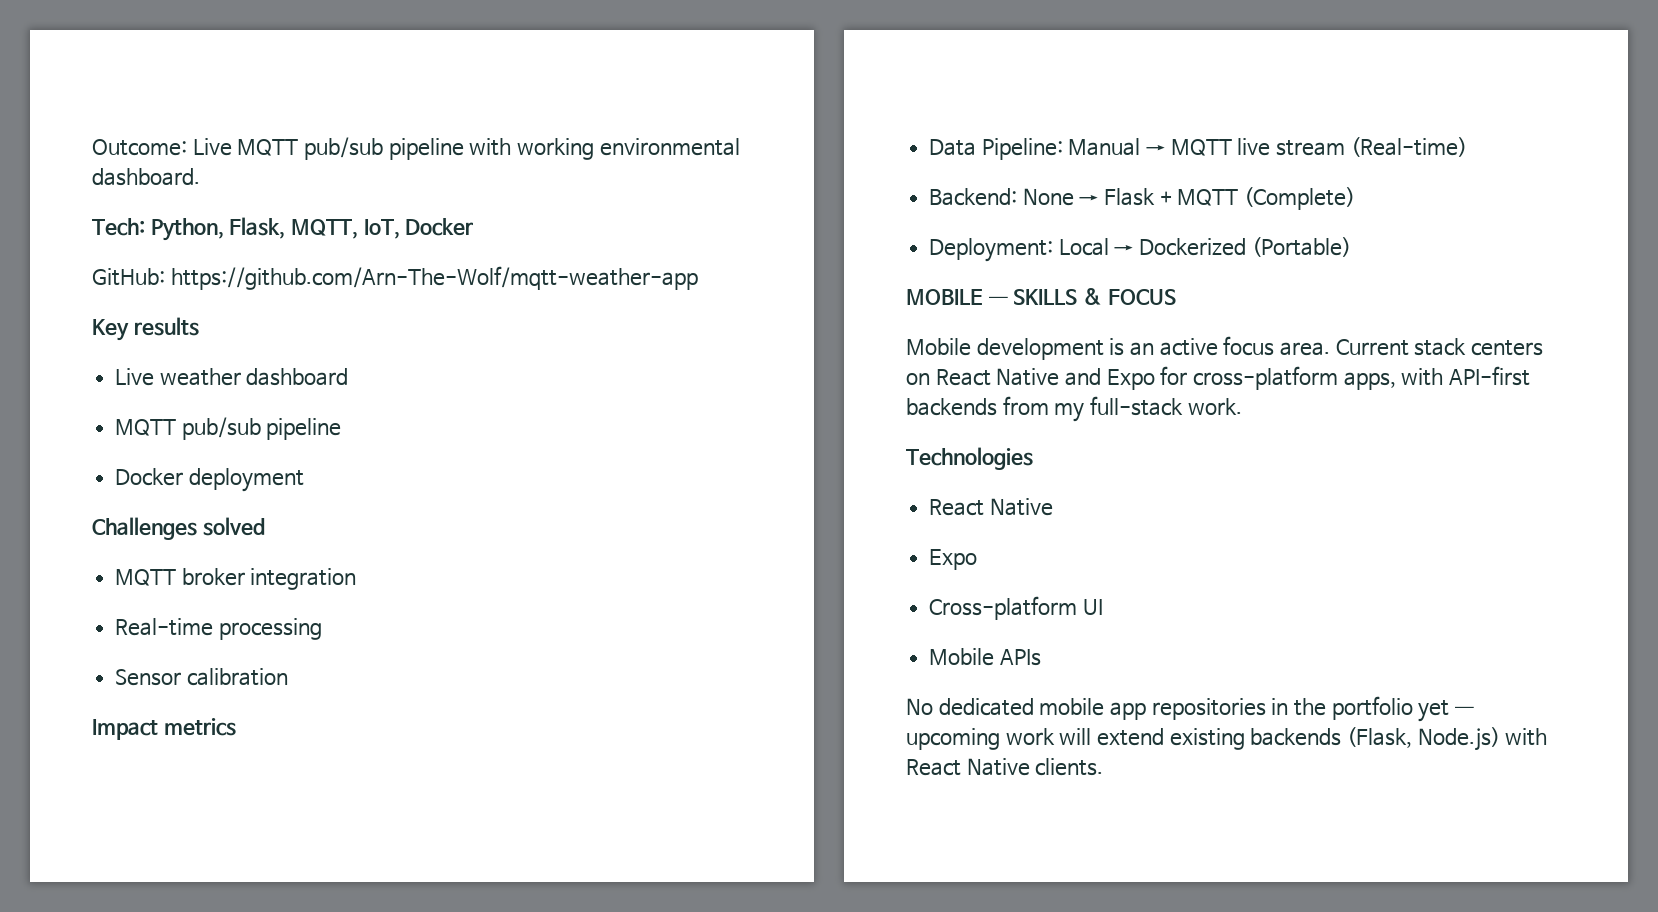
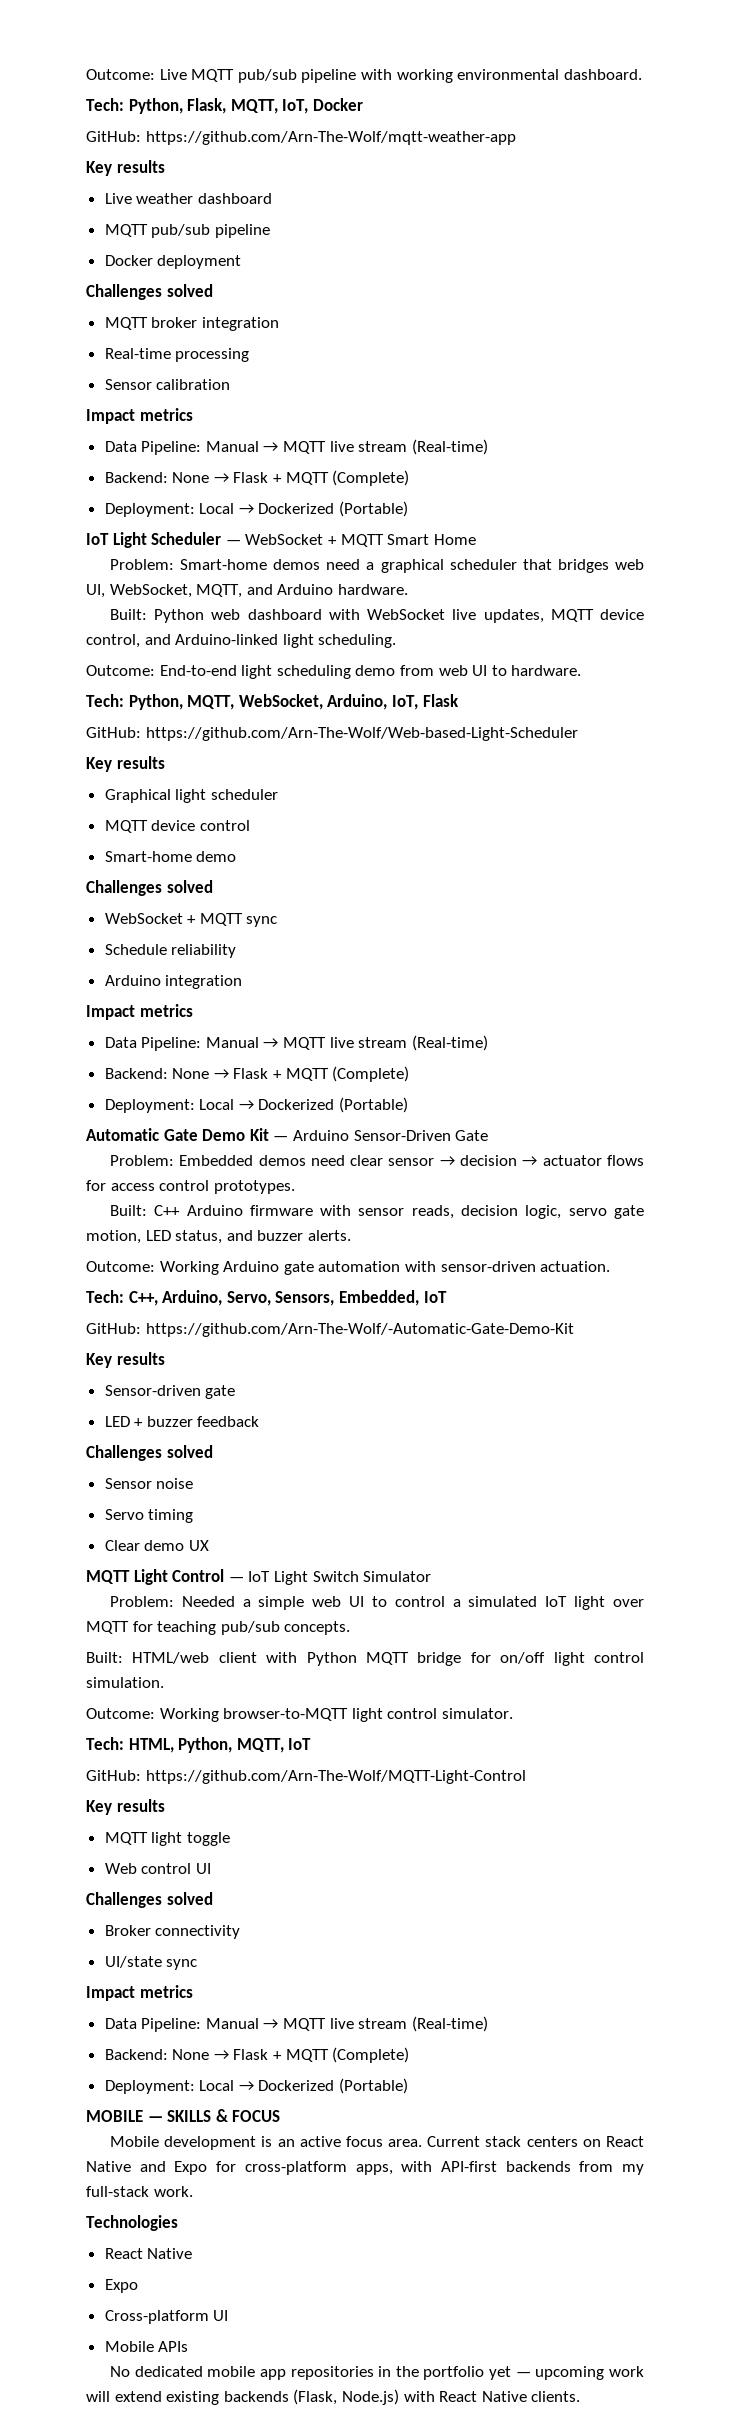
(1351, 247) none -> [86,532,476,548] [109,559,644,573] [86,584,408,598] [109,609,645,623] [86,634,397,648] [86,665,582,679] [86,694,459,710] [86,727,578,741] [86,756,165,772] [104,789,278,803] [104,820,250,833] [104,851,237,862] [86,880,213,896] [104,913,278,927] [104,944,237,958] [104,975,243,989] [86,1004,193,1020] [104,1035,488,1051] [104,1066,410,1082] [104,1097,409,1113] [86,1128,489,1141] [109,1155,644,1166] [86,1180,295,1194] [109,1205,644,1219] [86,1230,351,1244] [86,1261,611,1275] [86,1290,447,1306] [86,1323,574,1337] [86,1352,165,1368] [104,1385,236,1399] [104,1416,260,1427] [86,1445,213,1461] [104,1478,194,1489] [104,1509,194,1523] [104,1540,209,1551] [86,1569,432,1585] [109,1596,644,1610] [86,1621,351,1635] [86,1652,644,1666] [86,1677,164,1688] [86,1708,513,1722] [86,1737,312,1753] [86,1770,526,1784] [86,1799,165,1815] [104,1832,230,1846] [104,1863,211,1874] [86,1892,213,1908] [104,1925,241,1939] [104,1956,198,1970] [86,1985,193,2001] [104,2016,488,2032] [104,2047,410,2063] [104,2078,409,2094] // IoT Light Scheduler — WebSocket + MQTT Smart Home // Problem: Smart-home demos need a graphical scheduler that bridges web UI, WebSocket, MQTT, and Arduino hardware. // Built: Python web dashboard with WebSocket live updates, MQTT device control, and Arduino-linked light scheduling. // Outcome: End-to-end light scheduling demo from web UI to hardware. // Tech: Python, MQTT, WebSocket, Arduino, IoT, Flask // GitHub: https://github.com/Arn-The-Wolf/Web-based-Light-Scheduler // Key results // Graphical light scheduler // MQTT device control // Smart-home demo // Challenges solved // WebSocket + MQTT sync // Schedule reliability // Arduino integration // Impact metrics // Data Pipeline: Manual → MQTT live stream (Real-time) // Backend: None → Flask + MQTT (Complete) // Deployment: Local → Dockerized (Portable) // Automatic Gate Demo Kit — Arduino Sensor-Driven Gate // Problem: Embedded demos need clear sensor → decision → actuator flows for access control prototypes. // Built: C++ Arduino firmware with sensor reads, decision logic, servo gate motion, LED status, and buzzer alerts. // Outcome: Working Arduino gate automation with sensor-driven actuation. // Tech: C++, Arduino, Servo, Sensors, Embedded, IoT // GitHub: https://github.com/Arn-The-Wolf/-Automatic-Gate-Demo-Kit // Key results // Sensor-driven gate // LED + buzzer feedback // Challenges solved // Sensor noise // Servo timing // Clear demo UX // MQTT Light Control — IoT Light Switch Simulator // Problem: Needed a simple web UI to control a simulated IoT light over MQTT for teaching pub/sub concepts. // Built: HTML/web client with Python MQTT bridge for on/off light control simulation. // Outcome: Working browser-to-MQTT light control simulator. // Tech: HTML, Python, MQTT, IoT // GitHub: https://github.com/Arn-The-Wolf/MQTT-Light-Control // Key results // MQTT light toggle // Web control UI // Challenges solved // Broker connectivity // UI/state sync // Impact metrics // Data Pipeline: Manual → MQTT live stream (Real-time) // Backend: None → Flask + MQTT (Complete) // Deployment: Local → Dockerized (Portable)

